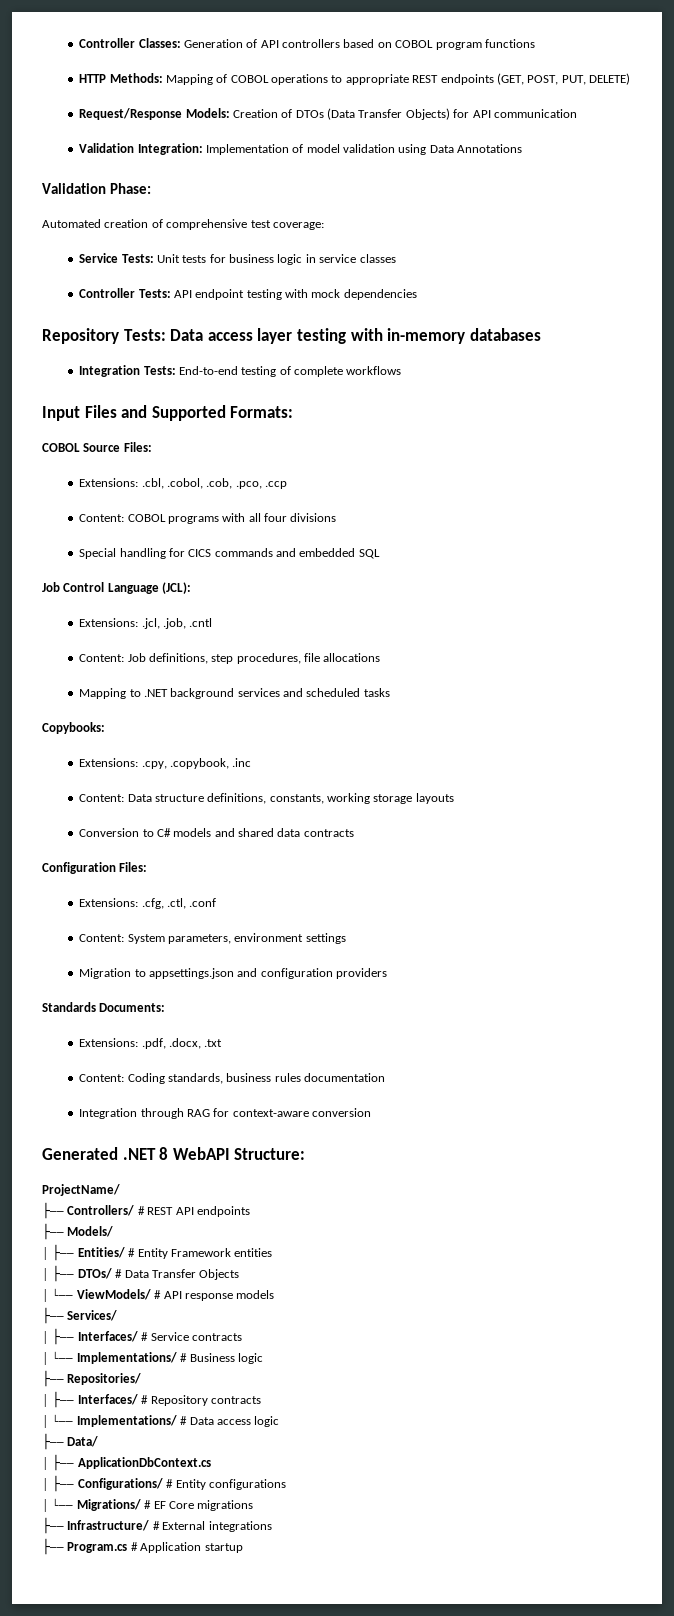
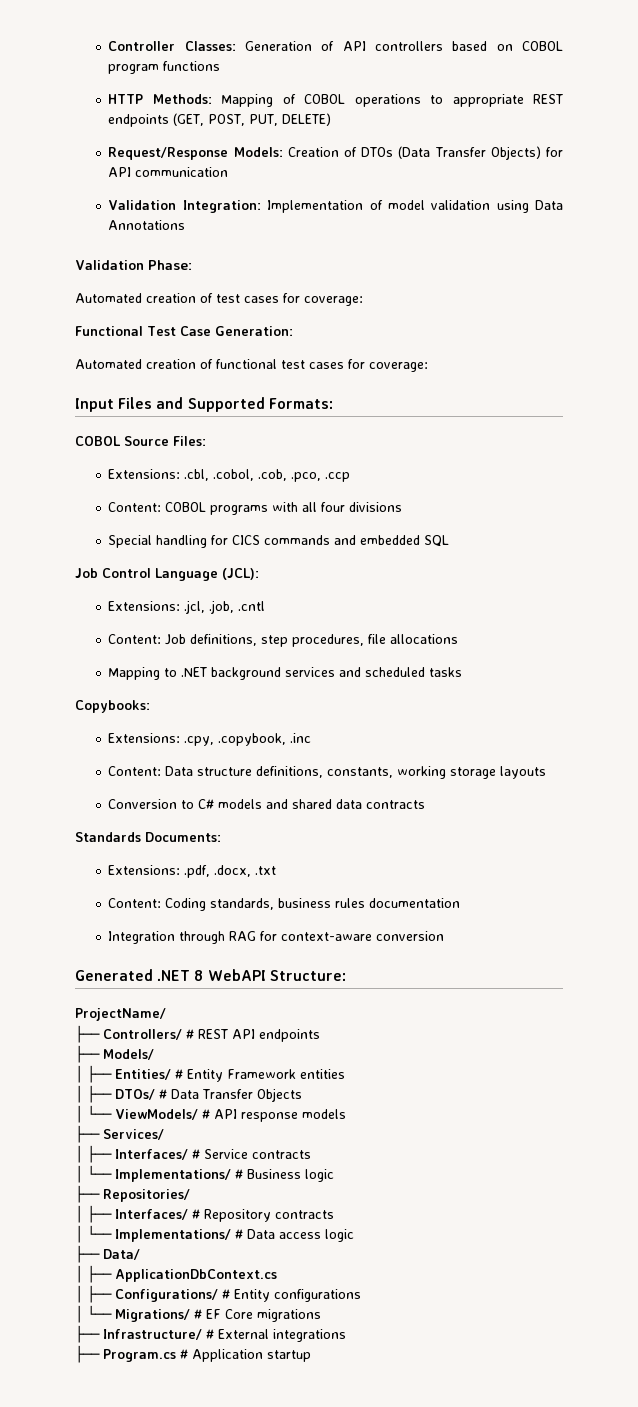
[166,219,324,230] [79,253,396,265] [79,288,417,300] [42,328,541,344] [79,365,402,377] comprehensive test coverage: // Service Tests: Unit tests for business logic in service classes // Controller Tests: API endpoint testing with mock dependencies // Repository Tests: Data access layer testing with in-memory databases // Integration Tests: End-to-end testing of complete workflows -> [216,293,363,306] [75,326,293,336] [75,359,428,372] test cases for coverage: // Functional Test Case Generation: // Automated creation of functional test cases for coverage:
[42,862,148,874] [79,898,217,909] [79,933,346,944] [79,968,388,979] // Configuration Files: // Extensions: .cfg, .ctl, .conf // Content: System parameters, environment settings // Migration to appsettings.json and configuration providers -> (426, 804) none

